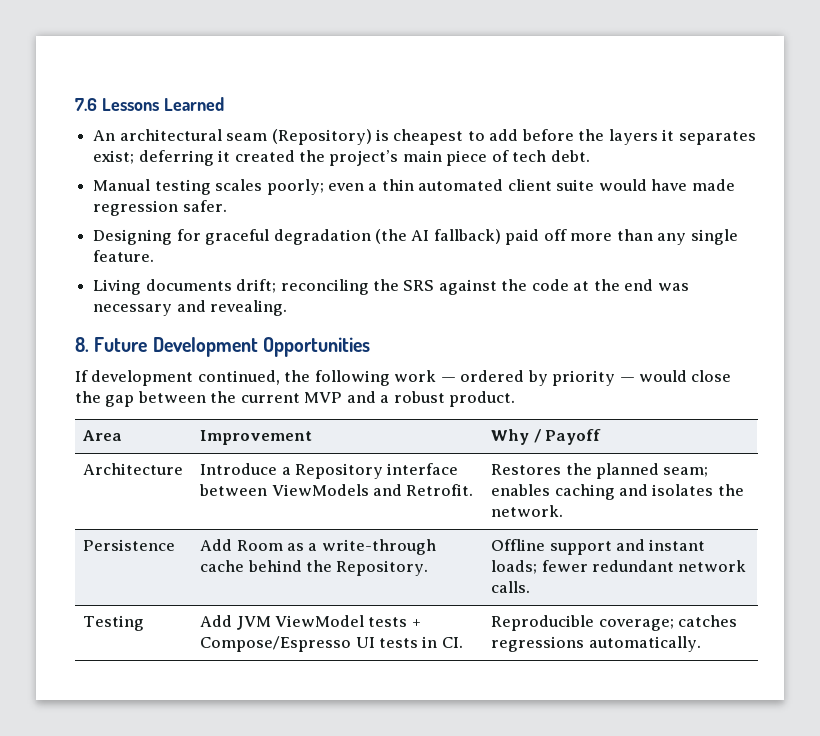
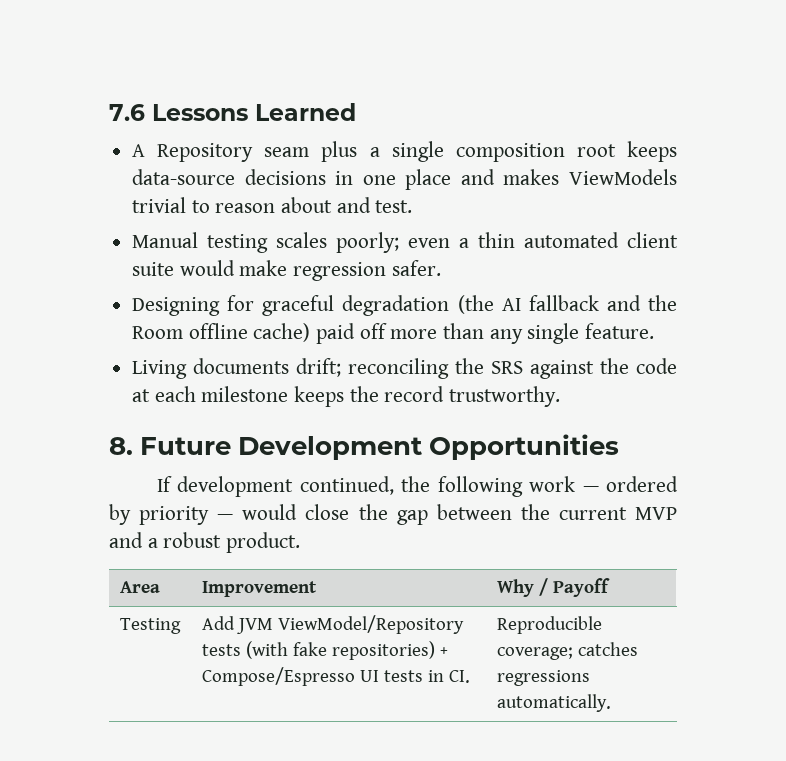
[93,129,756,145] [93,150,590,166] An architectural seam (Repository) is cheapest to add before the layers it separates exist; deferring it created the project’s main piece of tech debt. -> [132,141,677,162] [132,169,677,190] [132,197,413,213] A Repository seam plus a single composition root keeps data-source decisions in one place and makes ViewModels trivial to reason about and test.
[651,179,735,191] have made -> [239,260,288,276] make
[433,229,501,244] fallback) -> [528,295,677,311] [132,323,311,342] fallback and the Room offline cache)
[593,279,689,291] [93,300,288,316] the end was necessary and revealing. -> [154,386,561,407] each milestone keeps the record trustworthy.
[83,463,184,475] [200,463,459,479] [199,484,474,496] [491,463,709,479] [491,484,744,500] [491,505,564,517] [83,539,176,551] [200,539,436,555] [200,560,429,576] [491,539,706,555] [491,560,747,574] [491,581,531,593] [83,615,145,631] [200,615,408,630] Architecture | Introduce a Repository interface between ViewModels and Retrofit. | Restores the planned seam; enables caching and isolates the network. // Persistence | Add Room as a write-through cache behind the Repository. | Offline support and instant loads; fewer redundant network calls. // Testing | Add JVM ViewModel tests -> [119,618,181,634] [201,615,465,634] [201,641,436,660] Testing | Add JVM ViewModel/Repository tests (with fake repositories)

